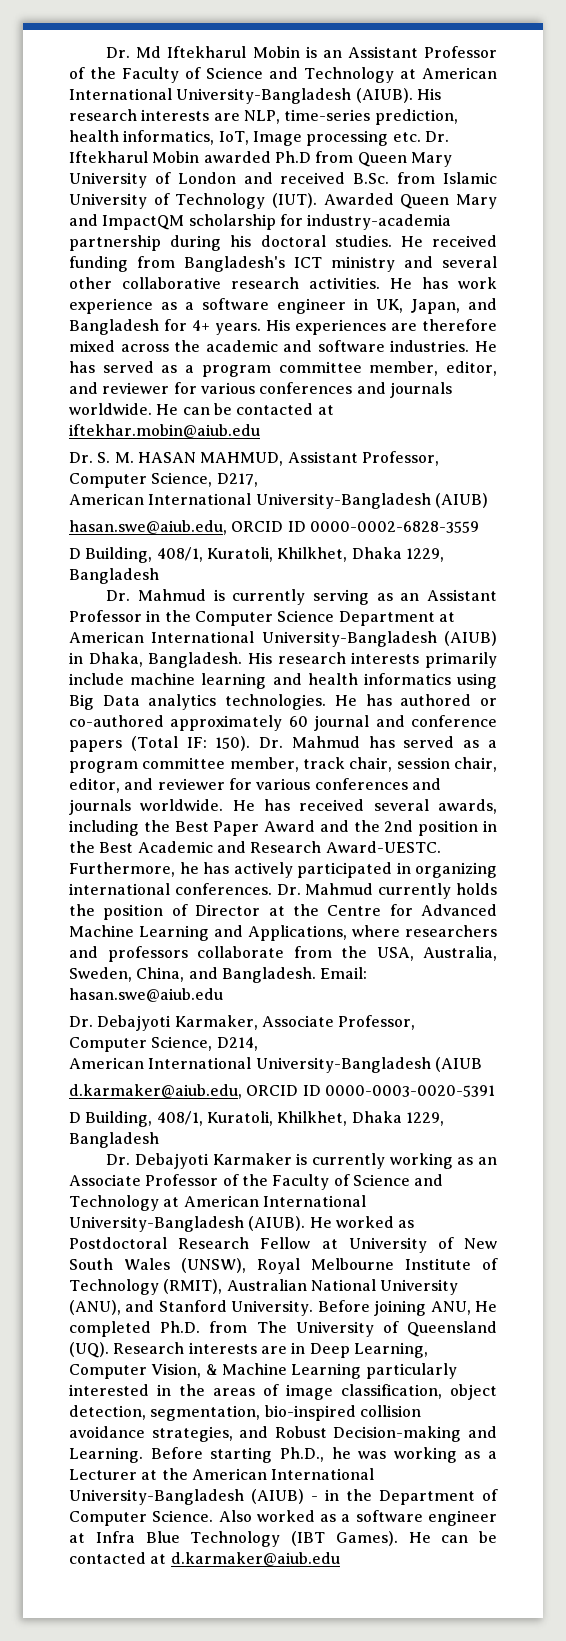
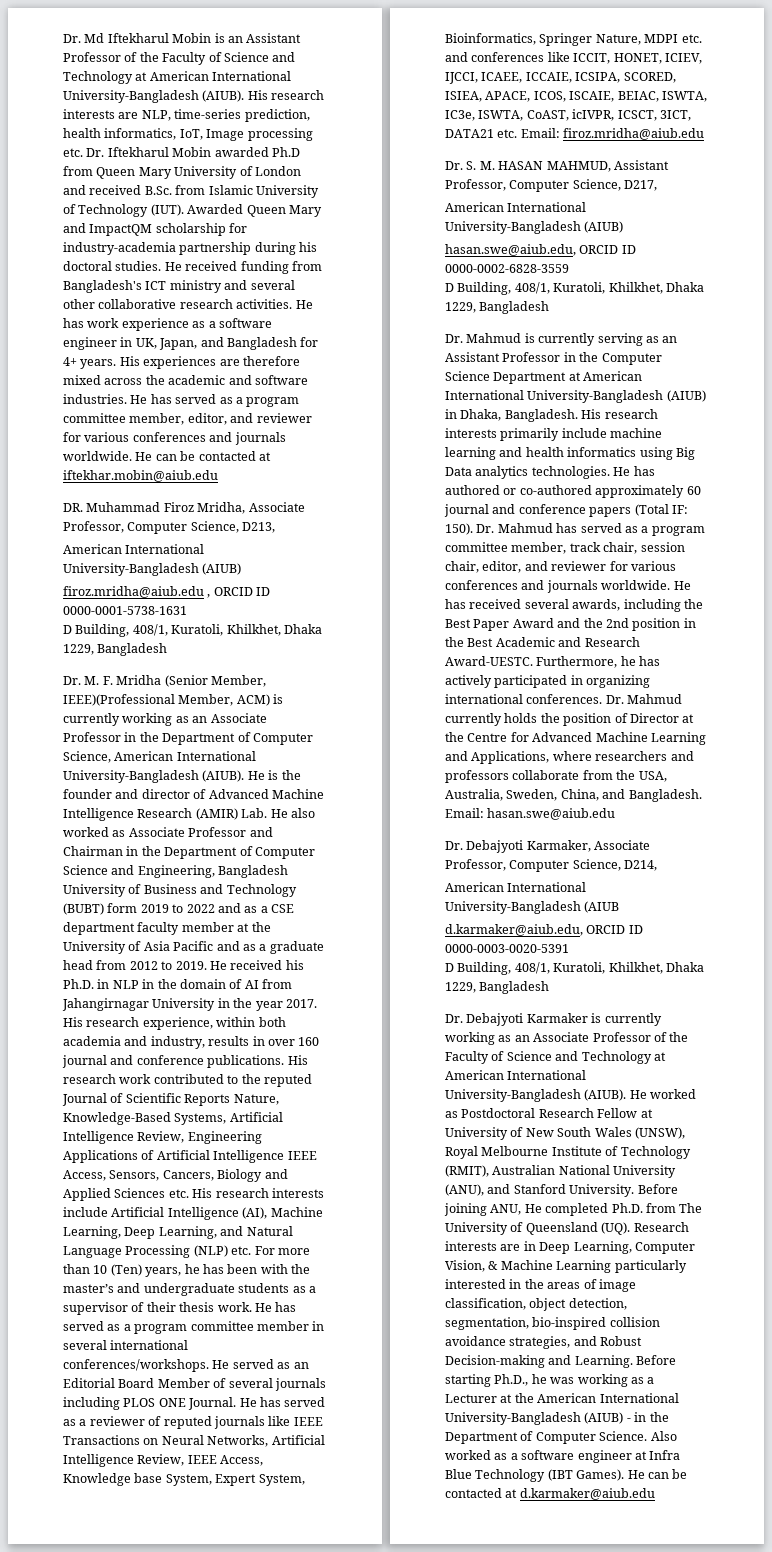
(260, 431) none -> [63,502,305,514] [63,521,276,534] [63,544,205,554] [63,563,242,576] [63,586,271,598] [63,606,187,615] [63,624,322,637] [63,643,168,656] [63,675,266,687] [63,694,284,706] [63,713,267,726] [63,732,313,745] [63,751,256,763] [63,770,301,783] [63,789,324,799] [63,808,315,821] [63,827,273,837] [63,846,315,859] [63,865,289,878] [63,884,297,897] [63,903,294,915] [63,922,271,935] [63,941,324,954] [63,960,304,970] [63,979,292,989] [62,998,317,1011] [63,1017,286,1030] [63,1036,320,1049] [62,1055,308,1068] [63,1074,312,1087] [62,1093,279,1106] [63,1112,283,1125] [63,1131,262,1144] [63,1150,317,1163] [63,1169,288,1182] [63,1188,324,1201] [63,1207,323,1220] [63,1226,293,1239] [63,1245,310,1258] [63,1264,310,1277] [63,1283,316,1296] [63,1302,297,1315] [63,1321,325,1334] [63,1340,189,1350] [63,1359,309,1372] [63,1378,326,1391] [63,1397,326,1410] [63,1416,323,1429] [63,1435,325,1447] [63,1454,264,1467] [63,1473,305,1486] [445,33,702,46] [445,52,702,64] [445,72,676,84] [445,91,707,102] [445,109,691,121] [445,128,705,140] // DR. Muhammad Firoz Mridha, Associate Professor, Computer Science, D213, // American International University-Bangladesh (AIUB) // firoz.mridha@aiub.edu , ORCID ID 0000-0001-5738-1631 // D Building, 408/1, Kuratoli, Khilkhet, Dhaka 1229, Bangladesh // Dr. M. F. Mridha (Senior Member, IEEE)(Professional Member, ACM) is currently working as an Associate Professor in the Department of Computer Science, American International University-Bangladesh (AIUB). He is the founder and director of Advanced Machine Intelligence Research (AMIR) Lab. He also worked as Associate Professor and Chairman in the Department of Computer Science and Engineering, Bangladesh University of Business and Technology (BUBT) form 2019 to 2022 and as a CSE department faculty member at the University of Asia Pacific and as a graduate head from 2012 to 2019. He received his Ph.D. in NLP in the domain of AI from Jahangirnagar University in the year 2017. His research experience, within both academia and industry, results in over 160 journal and conference publications. His research work contributed to the reputed Journal of Scientific Reports Nature, Knowledge-Based Systems, Artificial Intelligence Review, Engineering Applications of Artificial Intelligence IEEE Access, Sensors, Cancers, Biology and Applied Sciences etc. His research interests include Artificial Intelligence (AI), Machine Learning, Deep Learning, and Natural Language Processing (NLP) etc. For more than 10 (Ten) years, he has been with the master’s and undergraduate students as a supervisor of their thesis work. He has served as a program committee member in several international conferences/workshops. He served as an Editorial Board Member of several journals including PLOS ONE Journal. He has served as a reviewer of reputed journals like IEEE Transactions on Neural Networks, Artificial Intelligence Review, IEEE Access, Knowledge base System, Expert System, Bioinformatics, Springer Nature, MDPI etc. and conferences like ICCIT, HONET, ICIEV, IJCCI, ICAEE, ICCAIE, ICSIPA, SCORED, ISIEA, APACE, ICOS, ISCAIE, BEIAC, ISWTA, IC3e, ISWTA, CoAST, icIVPR, ICSCT, 3ICT, DATA21 etc. Email: firoz.mridha@aiub.edu

